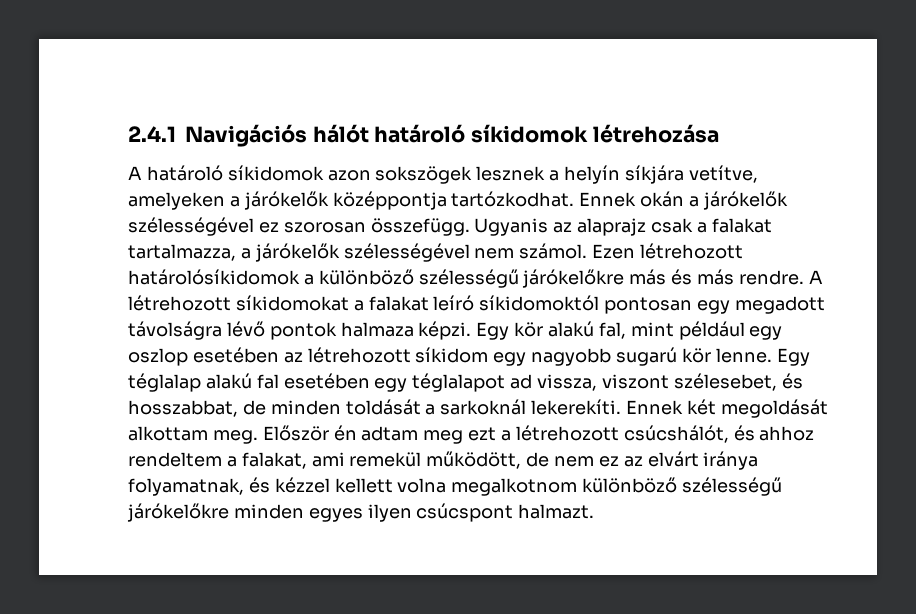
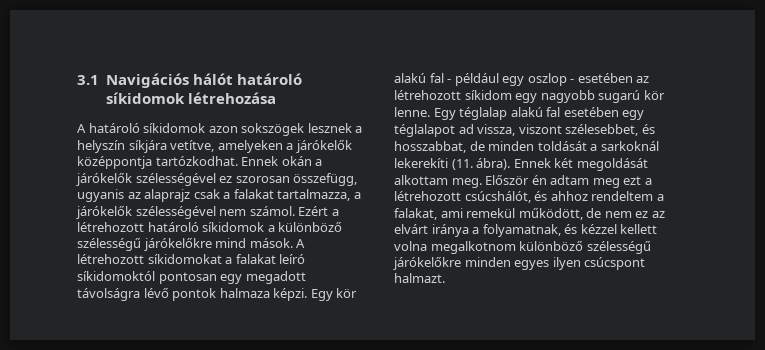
[128,126,176,142] 2.4.1 -> [77,75,99,85] 3.1
[564,165,621,184] helyín -> [77,140,125,153] helyszín
[370,218,549,236] összefügg. Ugyanis -> [293,173,358,186] [77,189,124,202] összefügg, ugyanis
[592,243,744,259] [128,269,804,288] Ezen létrehozott határolósíkidomok a különböző szélességű járókelőkre más és más rendre. -> [298,206,339,216] [77,221,343,232] [77,237,293,251] Ezért a létrehozott határoló síkidomok a különböző szélességű járókelőkre mind mások.
[598,322,674,339] fal, mint -> [429,73,452,83] fal -
(188, 357) none -> [570,79,575,83] -
[673,373,777,391] szélesebet, -> [565,124,639,136] szélesebbet,
[531,399,622,415] lekerekíti. -> [394,158,511,170] lekerekíti (11. ábra).
(759, 460) none -> [472,227,480,234] a

